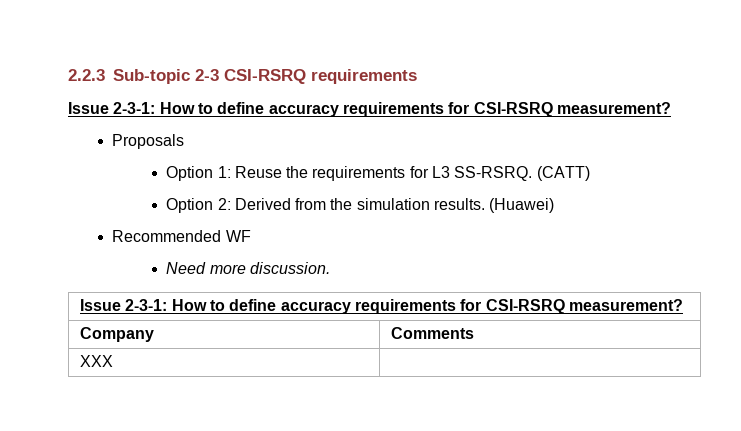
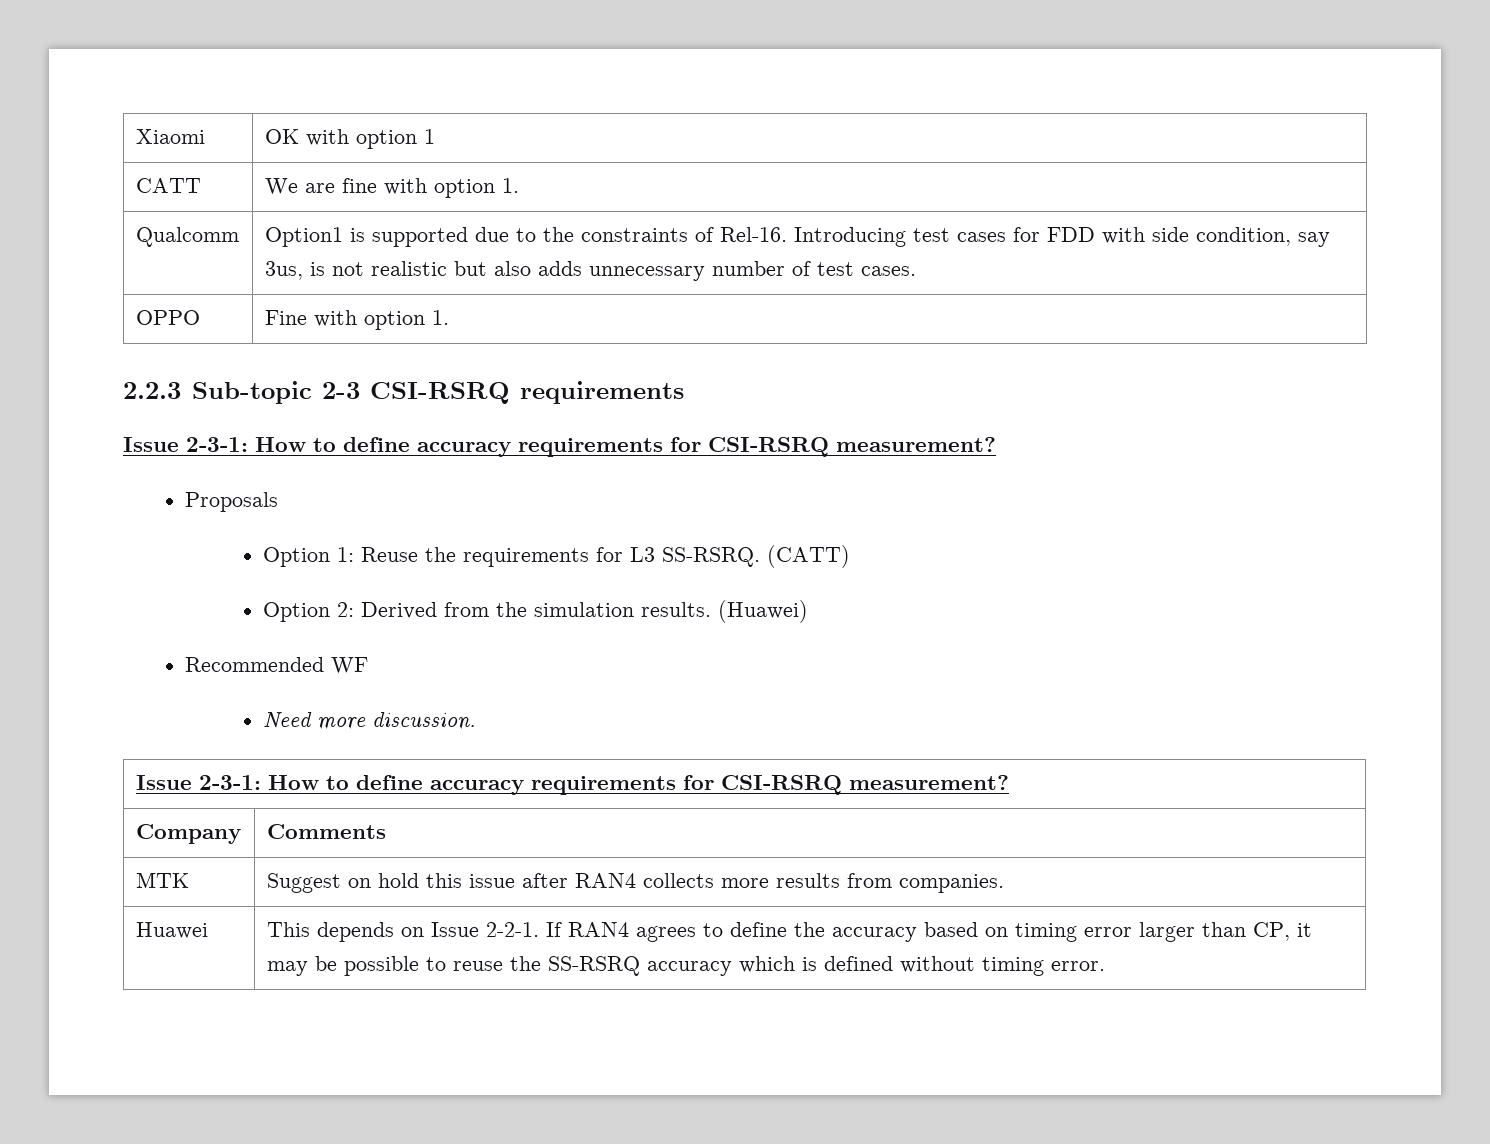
(68, 75) none -> [135,129,205,144] [264,129,435,149] [135,178,201,193] [264,178,519,198] [135,227,239,247] [264,227,1330,247] [264,261,916,281] [135,310,200,325] [264,310,449,330] Xiaomi | OK with option 1 // CATT | We are fine with option 1. // Qualcomm | Option1 is supported due to the constraints of Rel-16. Introducing test cases for FDD with side condition, say 3us, is not realistic but also adds unnecessary number of test cases. // OPPO | Fine with option 1. //
[79,355,113,367] XXX | -> [135,872,189,888] [266,873,1004,893] [135,922,208,939] [266,922,1312,942] [266,956,1105,976] MTK | Suggest on hold this issue after RAN4 collects more results from companies. // Huawei | This depends on Issue 2-2-1. If RAN4 agrees to define the accuracy based on timing error larger than CP, it may be possible to reuse the SS-RSRQ accuracy which is defined without timing error.

